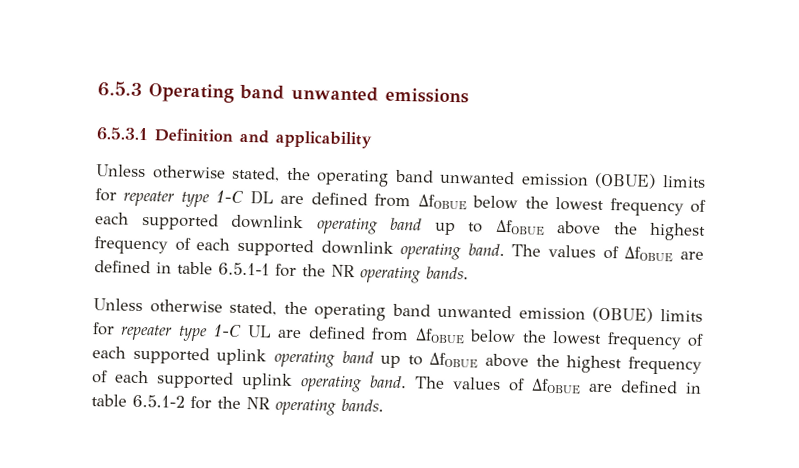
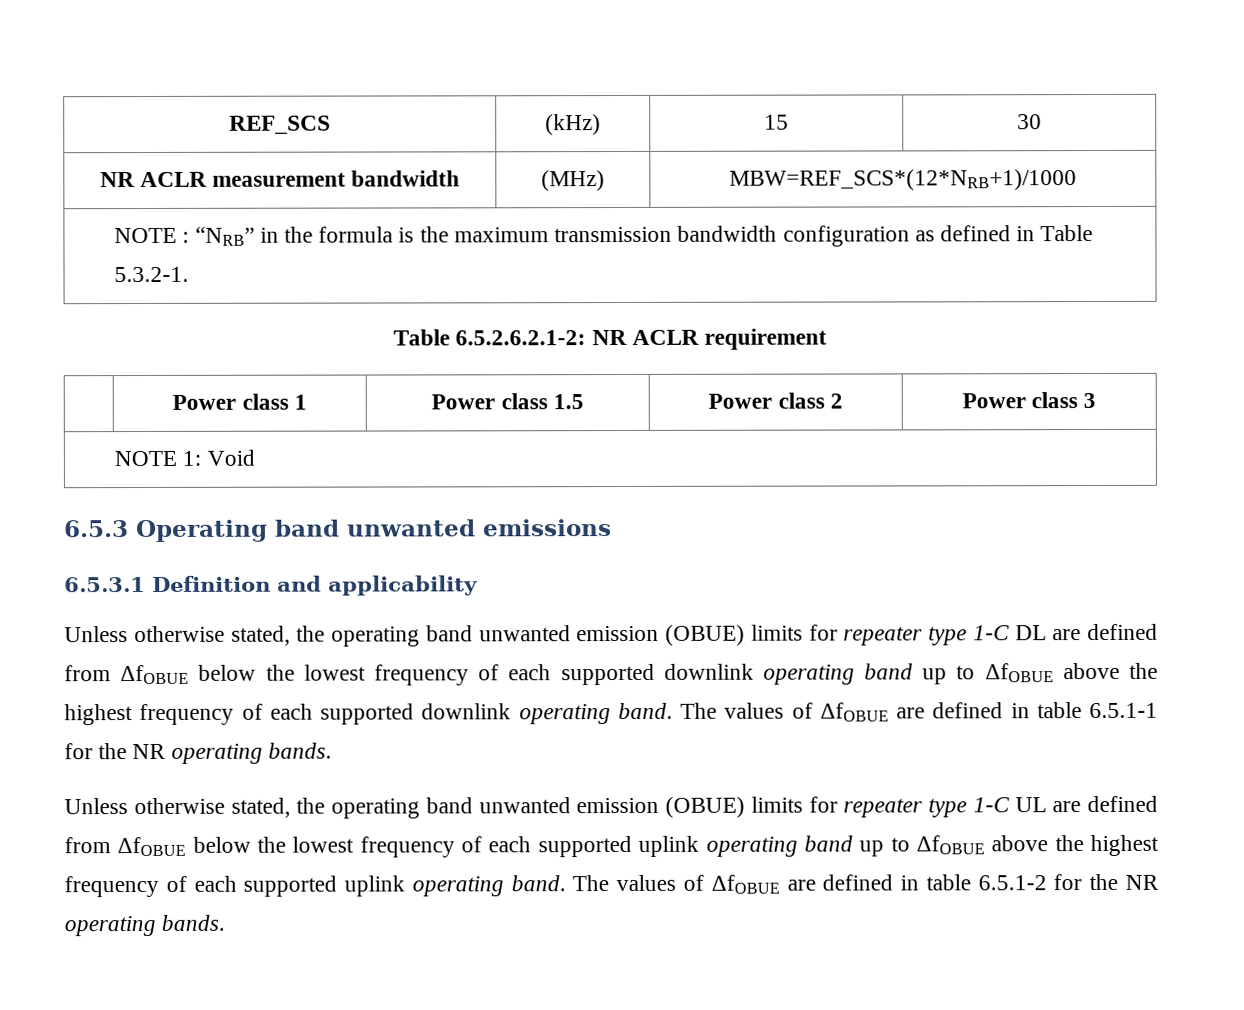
(97, 89) none -> [229,115,331,135] [545,114,601,136] [764,114,789,130] [1017,114,1042,130] [99,170,461,188] [541,170,605,192] [729,169,1077,191] [114,225,1094,247] [114,266,190,283] [393,328,827,350] [172,393,307,410] [431,393,584,410] [708,392,843,409] [961,392,1097,409] [114,449,255,467] REF_SCS | (kHz) | 15 | 30 // NR ACLR measurement bandwidth | (MHz) | MBW=REF_SCS*(12*NRB+1)/1000 // NOTE : “NRB” in the formula is the maximum transmission bandwidth configuration as defined in Table 5.3.2-1. // Table 6.5.2.6.2.1-2: NR ACLR requirement // | Power class 1 | Power class 1.5 | Power class 2 | Power class 3 // NOTE 1: Void //

